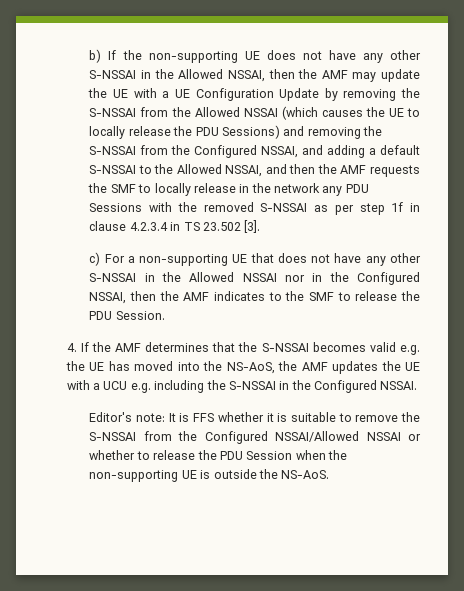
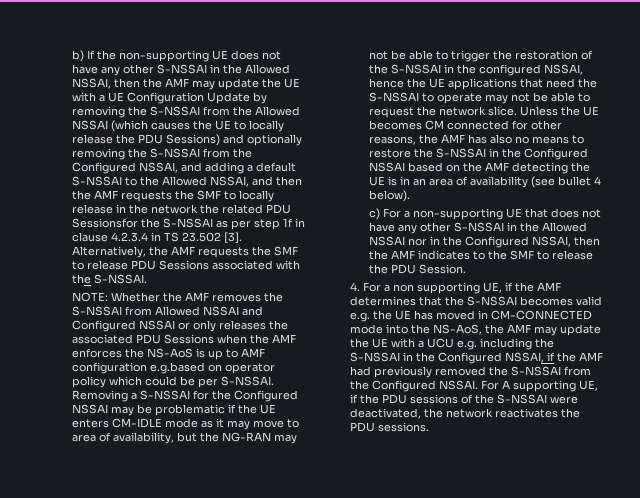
(305, 131) none -> [247,134,303,146] optionally
[322,184,369,196] [89,202,254,212] any PDU Sessions with the removed -> [200,204,292,214] [72,218,161,228] the related PDU Sessionsfor the
(261, 226) none -> [72,246,299,258] [72,260,301,270] [72,274,148,284] [72,292,284,302] [72,306,264,316] [72,320,289,332] [72,334,297,344] [72,348,266,360] [72,362,276,374] [72,376,275,388] [72,390,299,402] [72,404,277,416] [72,418,300,430] [72,432,298,444] [369,50,594,62] [369,64,584,76] [369,78,598,90] [369,92,591,104] [369,106,600,118] [369,120,563,130] [369,134,585,145] [369,148,589,160] [369,162,591,174] [369,176,602,188] [369,190,411,202] Alternatively, the AMF requests the SMF to release PDU Sessions associated with the S-NSSAI. // NOTE: Whether the AMF removes the S-NSSAI from Allowed NSSAI and Configured NSSAI or only releases the associated PDU Sessions when the AMF enforces the NS-AoS is up to AMF configuration e.g.based on operator policy which could be per S-NSSAI. Removing a S-NSSAI for the Configured NSSAI may be problematic if the UE enters CM-IDLE mode as it may move to area of availability, but the NG-RAN may not be able to trigger the restoration of the S-NSSAI in the configured NSSAI, hence the UE applications that need the S-NSSAI to operate may not be able to request the network slice. Unless the UE becomes CM connected for other reasons, the AMF has also no means to restore the S-NSSAI in the Configured NSSAI based on the AMF detecting the UE is in an area of availability (see bullet 4 below).
[80,342,89,352] If -> [363,282,514,294] For a non supporting UE, if
(174, 366) none -> [478,310,593,320] [350,324,384,334] in CM-CONNECTED mode
[332,361,379,374] updates -> [534,324,602,336] may update
[380,381,418,390] [89,412,420,422] [89,431,421,444] [89,450,347,460] [89,469,330,482] NSSAI. // Editor's note: It is FFS whether it is suitable to remove the S-NSSAI from the Configured NSSAI/Allowed NSSAI or whether to release the PDU Session when the non-supporting UE is outside the NS-AoS. -> [505,352,604,363] [350,366,592,378] [350,380,599,392] [350,394,579,404] [350,408,581,419] [350,422,430,432] NSSAI, if the AMF had previously removed the S-NSSAI from the Configured NSSAI. For A supporting UE, if the PDU sessions of the S-NSSAI were deactivated, the network reactivates the PDU sessions.

